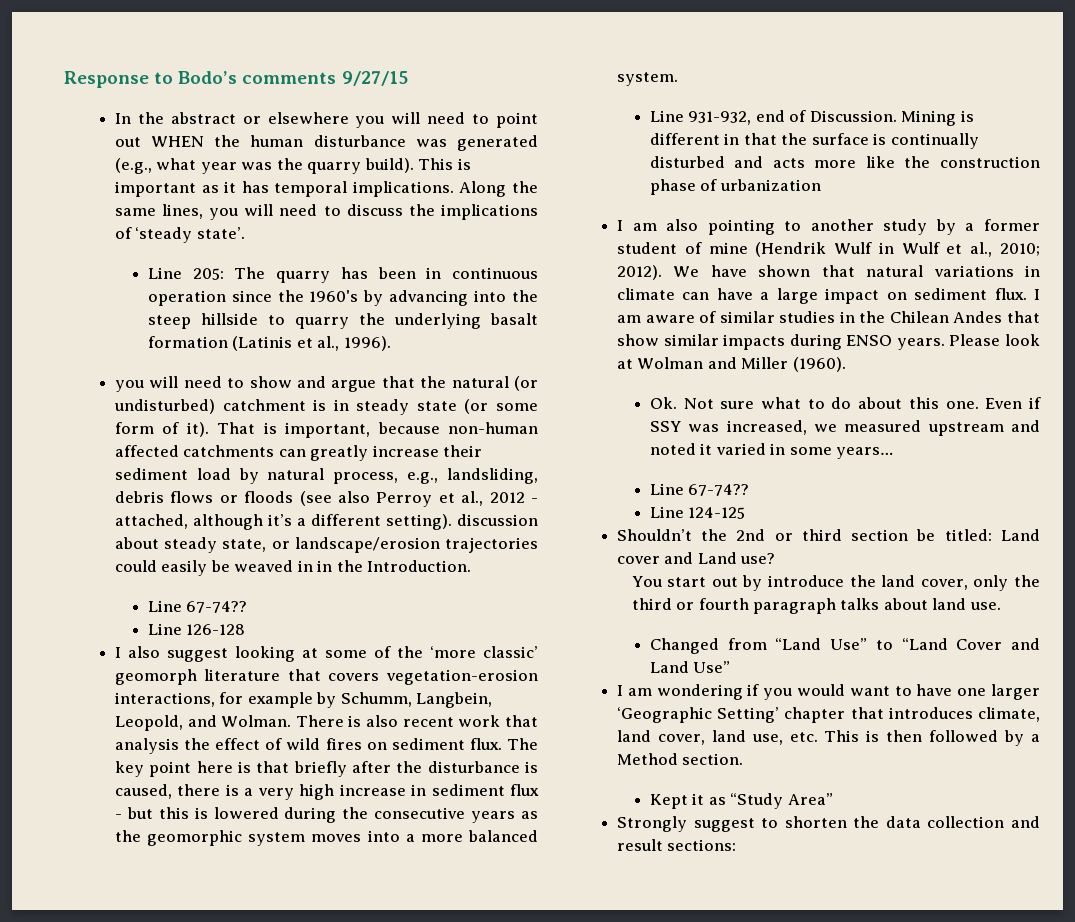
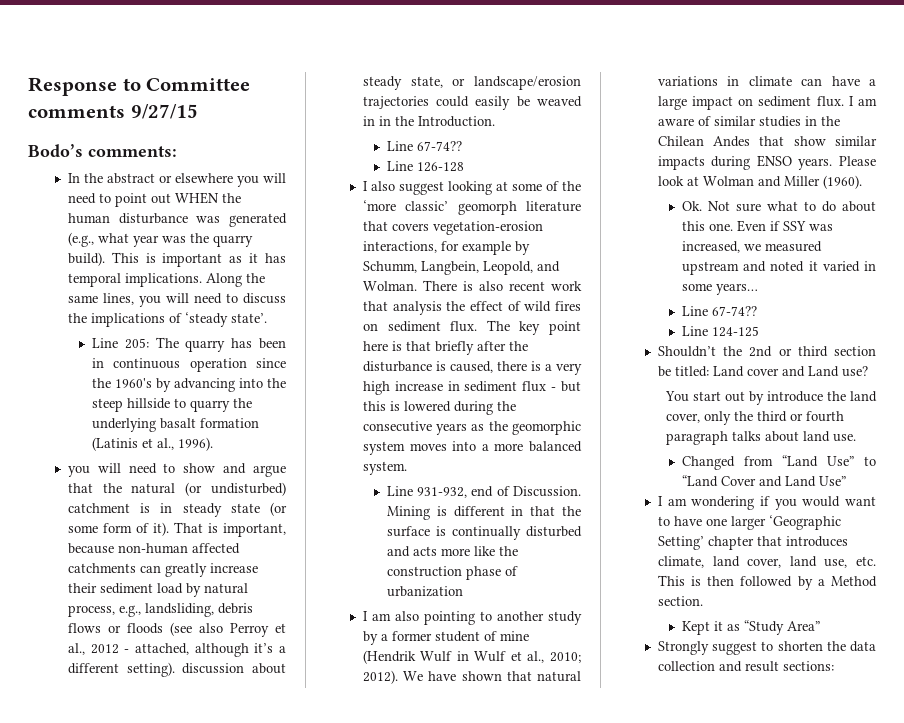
[178,71,238,84] Bodo’s -> [146,78,251,91] Committee
(408, 78) none -> [28,144,177,157] // Bodo’s comments:

